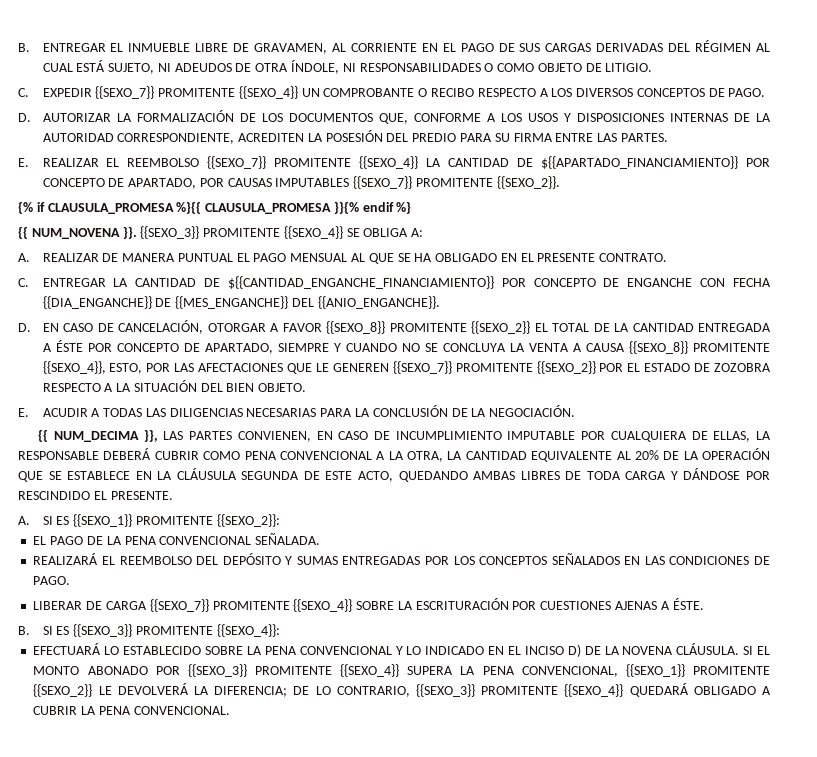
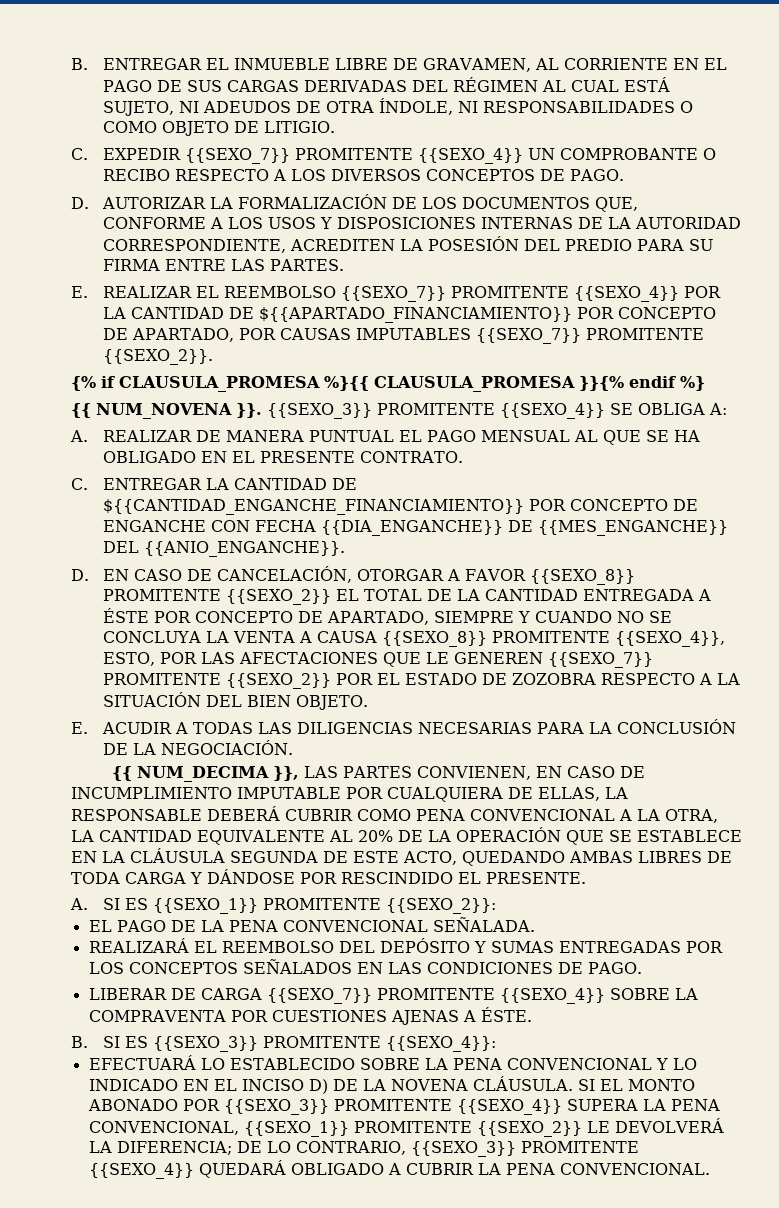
(419, 162) none -> [683,286,721,298] POR
[415,598,509,610] ESCRITURACIÓN -> [88,1010,226,1022] COMPRAVENTA

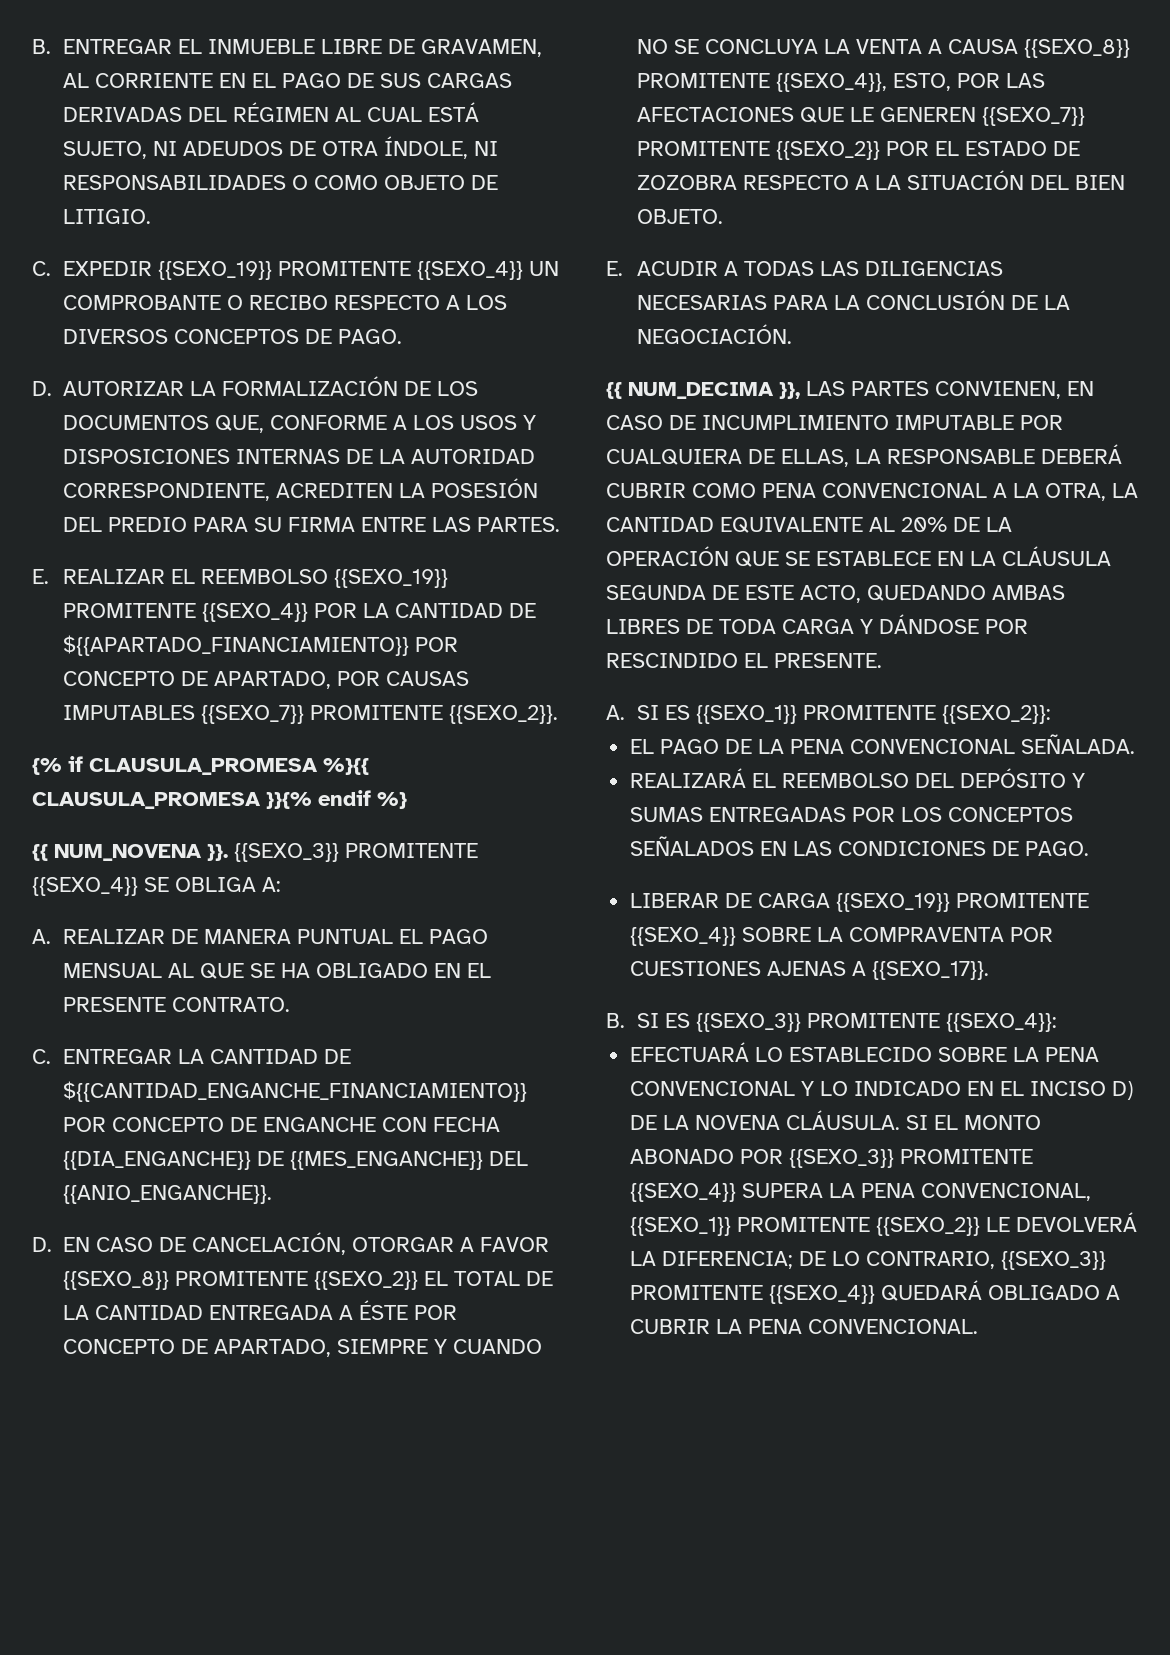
[184,148,290,164] {{SEXO_7}} -> [157,261,272,280] {{SEXO_19}}
[340,286,446,302] {{SEXO_7}} -> [333,569,448,588] {{SEXO_19}}
[266,988,372,1004] {{SEXO_7}} -> [836,893,951,912] {{SEXO_19}}
[480,1007,532,1022] ÉSTE. -> [872,961,990,980] {{SEXO_17}}.

